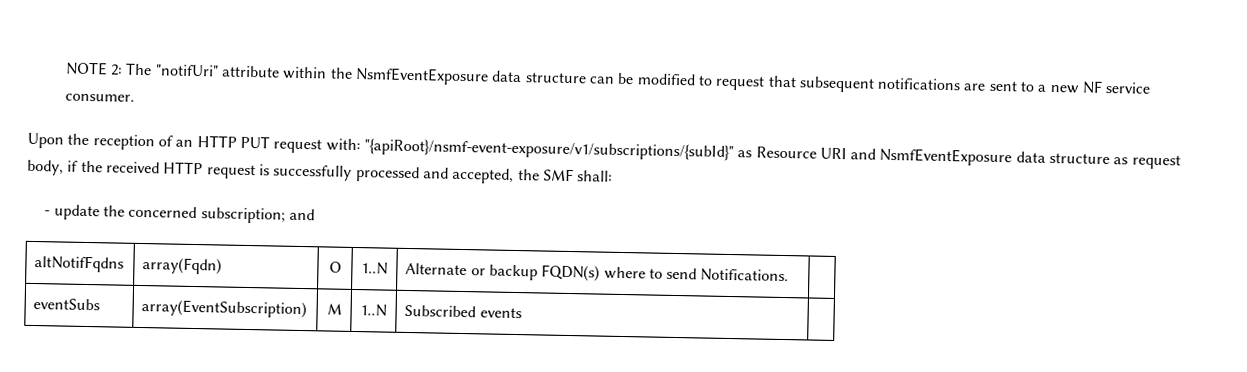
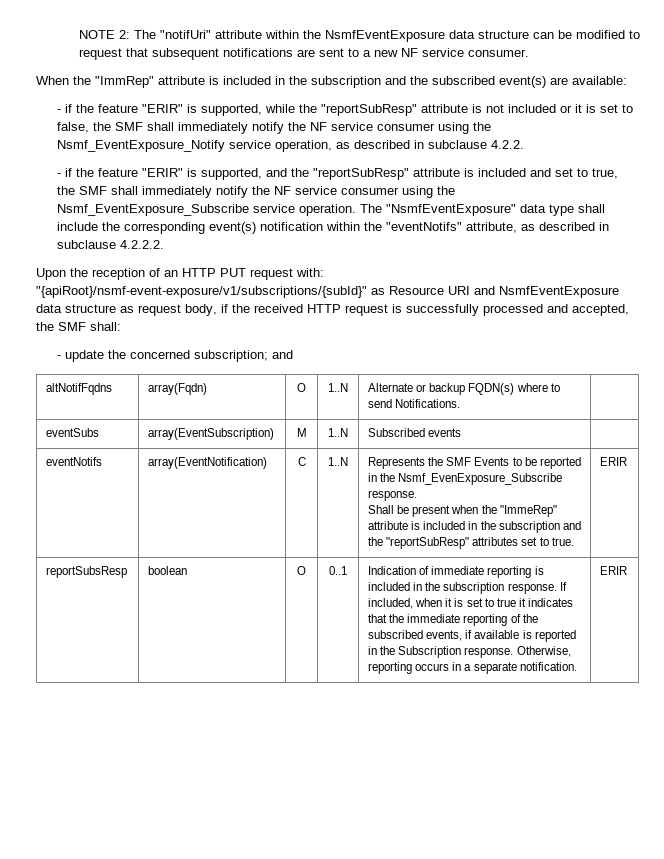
(135, 97) none -> [36,76,627,88] [57,104,634,116] [57,122,492,134] [57,140,525,152] [57,168,619,180] [57,186,456,198] [57,204,606,216] [57,222,610,234] [57,240,165,249] // When the "ImmRep" attribute is included in the subscription and the subscribed event(s) are available: // - if the feature "ERIR" is supported, while the "reportSubResp" attribute is not included or it is set to false, the SMF shall immediately notify the NF service consumer using the Nsmf_EventExposure_Notify service operation, as described in subclause 4.2.2. // - if the feature "ERIR" is supported, and the "reportSubResp" attribute is included and set to true, the SMF shall immediately notify the NF service consumer using the Nsmf_EventExposure_Subscribe service operation. The "NsmfEventExposure" data type shall include the corresponding event(s) notification within the "eventNotifs" attribute, as described in subclause 4.2.2.2.
(522, 313) none -> [46,457,103,466] [148,457,268,469] [297,457,306,466] [328,457,348,466] [368,457,581,469] [368,473,563,485] [368,490,418,501] [368,505,557,517] [368,521,581,533] [368,537,574,549] [600,457,628,466] [46,566,128,578] [148,566,188,575] [297,566,306,575] [329,566,347,575] [368,566,544,578] [368,582,567,594] [368,598,574,609] [368,614,538,626] [368,630,576,642] [368,646,571,658] [368,662,577,674] [600,566,628,575] // eventNotifs | array(EventNotification) | C | 1..N | Represents the SMF Events to be reported in the Nsmf_EvenExposure_Subscribe response. // Shall be present when the "ImmeRep" attribute is included in the subscription and the "reportSubResp" attributes set to true. | ERIR // reportSubsResp | boolean | O | 0..1 | Indication of immediate reporting is included in the subscription response. If included, when it is set to true it indicates that the immediate reporting of the subscribed events, if available is reported in the Subscription response. Otherwise, reporting occurs in a separate notification. | ERIR

